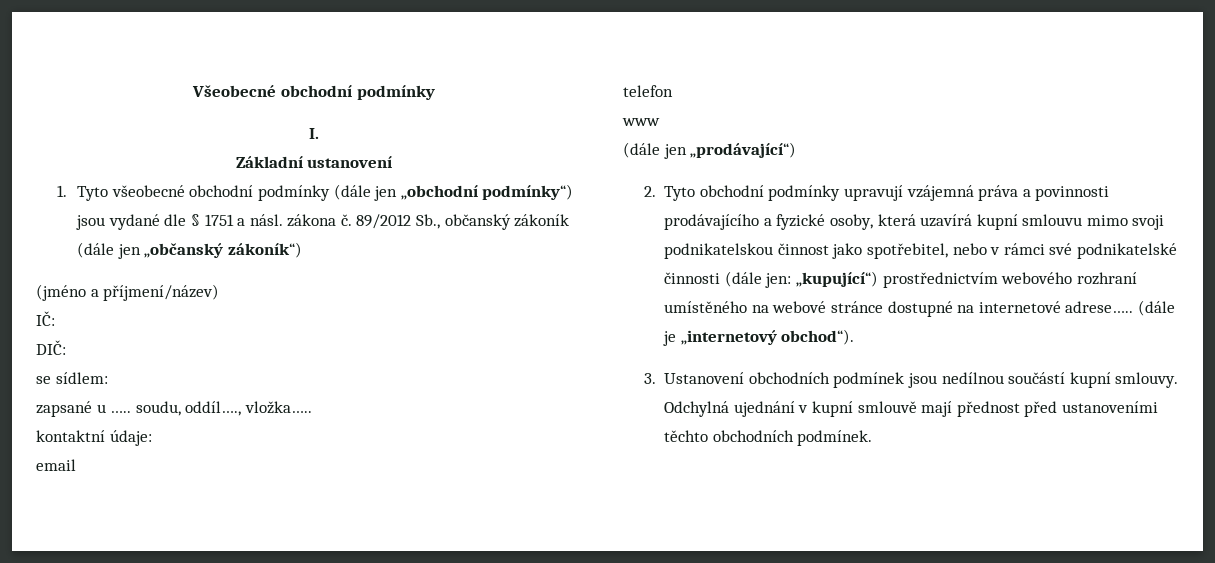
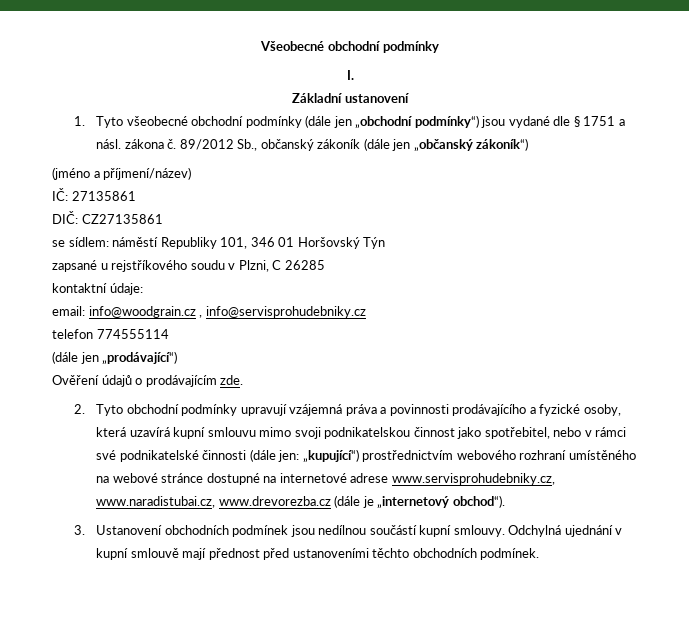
(55, 318) none -> [71,191,136,201] 27135861
(66, 347) none -> [81,214,163,224] CZ27135861
[36,401,312,417] [36,430,152,446] [36,459,76,471] // zapsané u ….. soudu, oddíl…., vložka….. // kontaktní údaje: // email -> [112,237,386,249] [52,260,325,272] [52,283,143,295] [52,306,366,318] náměstí Republiky 101, 346 01 Horšovský Týn // zapsané u rejstříkového soudu v Plzni, C 26285 // kontaktní údaje: // email: info@woodgrain.cz , info@servisprohudebniky.cz
[622,118,660,126] // www -> [96,329,169,339] 774555114
(797, 150) none -> [52,375,244,387] // Ověření údajů o prodávajícím zde.
[1065,301,1134,313] adrese….. -> [350,473,555,485] [96,496,331,508] adrese www.servisprohudebniky.cz, www.naradistubai.cz, www.drevorezba.cz

